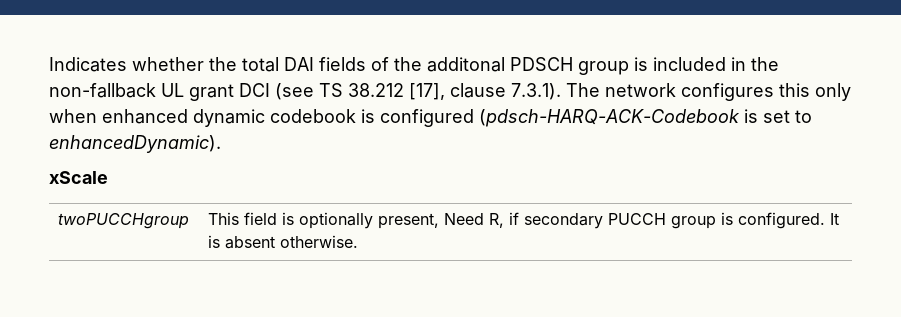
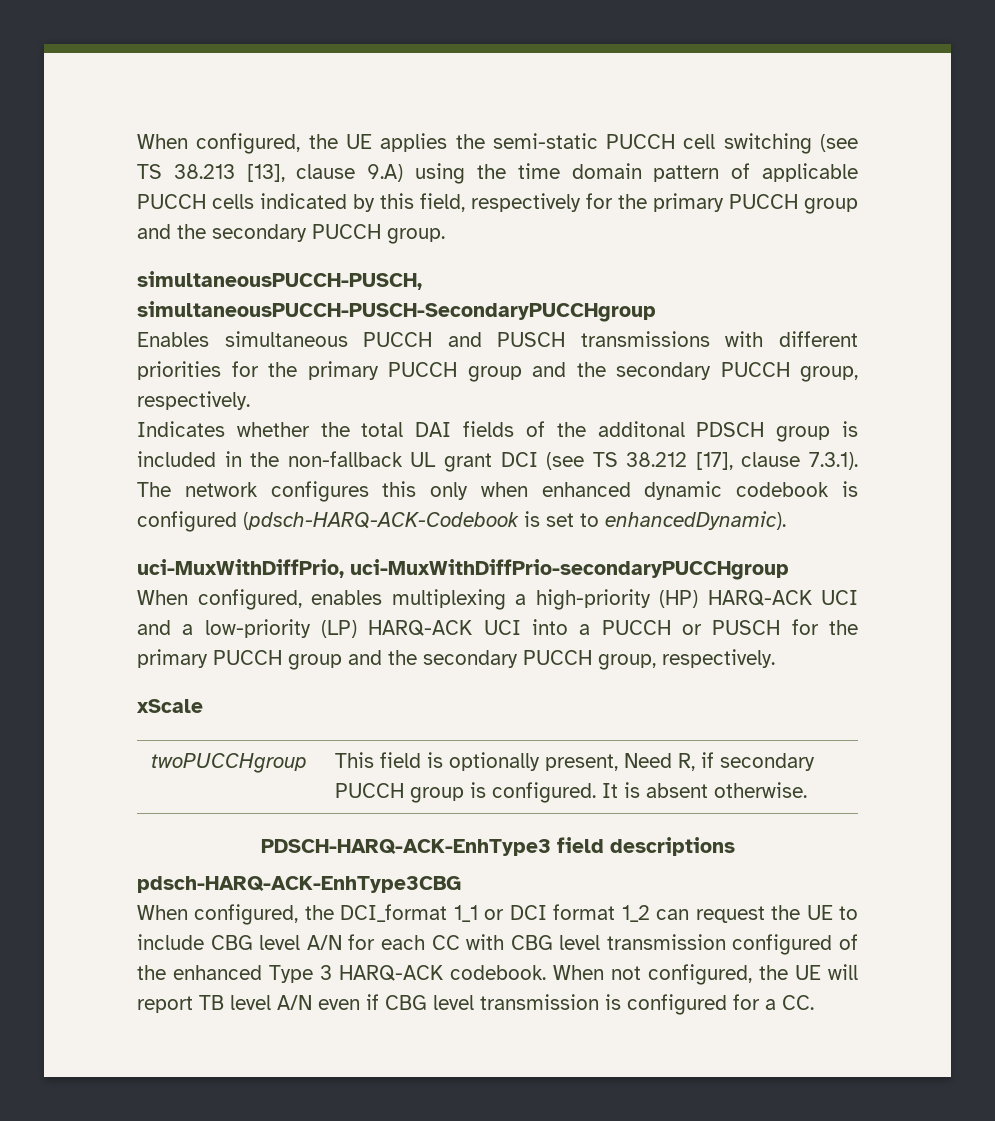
(49, 64) none -> [137,133,858,154] [137,163,859,184] [137,193,858,214] [137,224,445,244] [137,271,422,290] [137,301,656,322] [137,331,858,347] [137,361,858,382] [137,391,250,410] When configured, the UE applies the semi-static PUCCH cell switching (see TS 38.213 [13], clause 9.A) using the time domain pattern of applicable PUCCH cells indicated by this field, respectively for the primary PUCCH group and the secondary PUCCH group. // simultaneousPUCCH-PUSCH, simultaneousPUCCH-PUSCH-SecondaryPUCCHgroup // Enables simultaneous PUCCH and PUSCH transmissions with different priorities for the primary PUCCH group and the secondary PUCCH group, respectively. //
(221, 144) none -> [137,559,789,580] [137,589,858,610] [137,619,859,638] [137,649,775,670] // uci-MuxWithDiffPrio, uci-MuxWithDiffPrio-secondaryPUCCHgroup // When configured, enables multiplexing a high-priority (HP) HARQ-ACK UCI and a low-priority (LP) HARQ-ACK UCI into a PUCCH or PUSCH for the primary PUCCH group and the secondary PUCCH group, respectively.
(359, 241) none -> [260,837,735,856] [137,876,461,893] [137,904,858,925] [137,934,858,955] [137,964,858,985] [137,994,814,1015] // PDSCH-HARQ-ACK-EnhType3 field descriptions // pdsch-HARQ-ACK-EnhType3CBG // When configured, the DCI_format 1_1 or DCI format 1_2 can request the UE to include CBG level A/N for each CC with CBG level transmission configured of the enhanced Type 3 HARQ-ACK codebook. When not configured, the UE will report TB level A/N even if CBG level transmission is configured for a CC.

